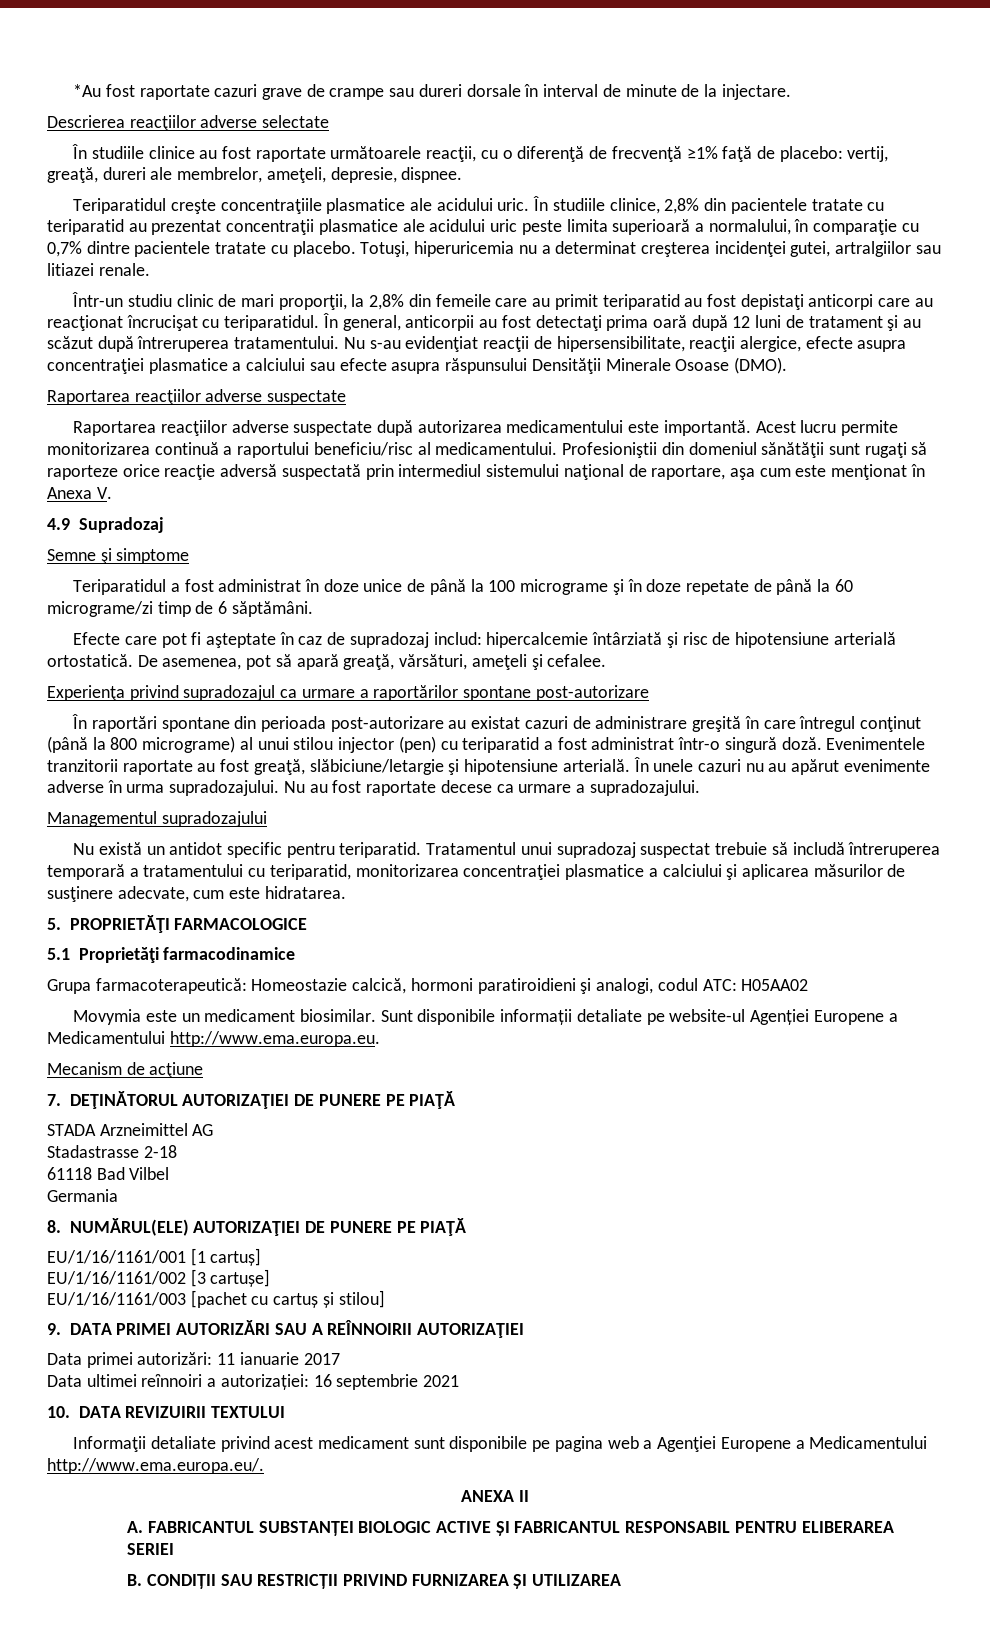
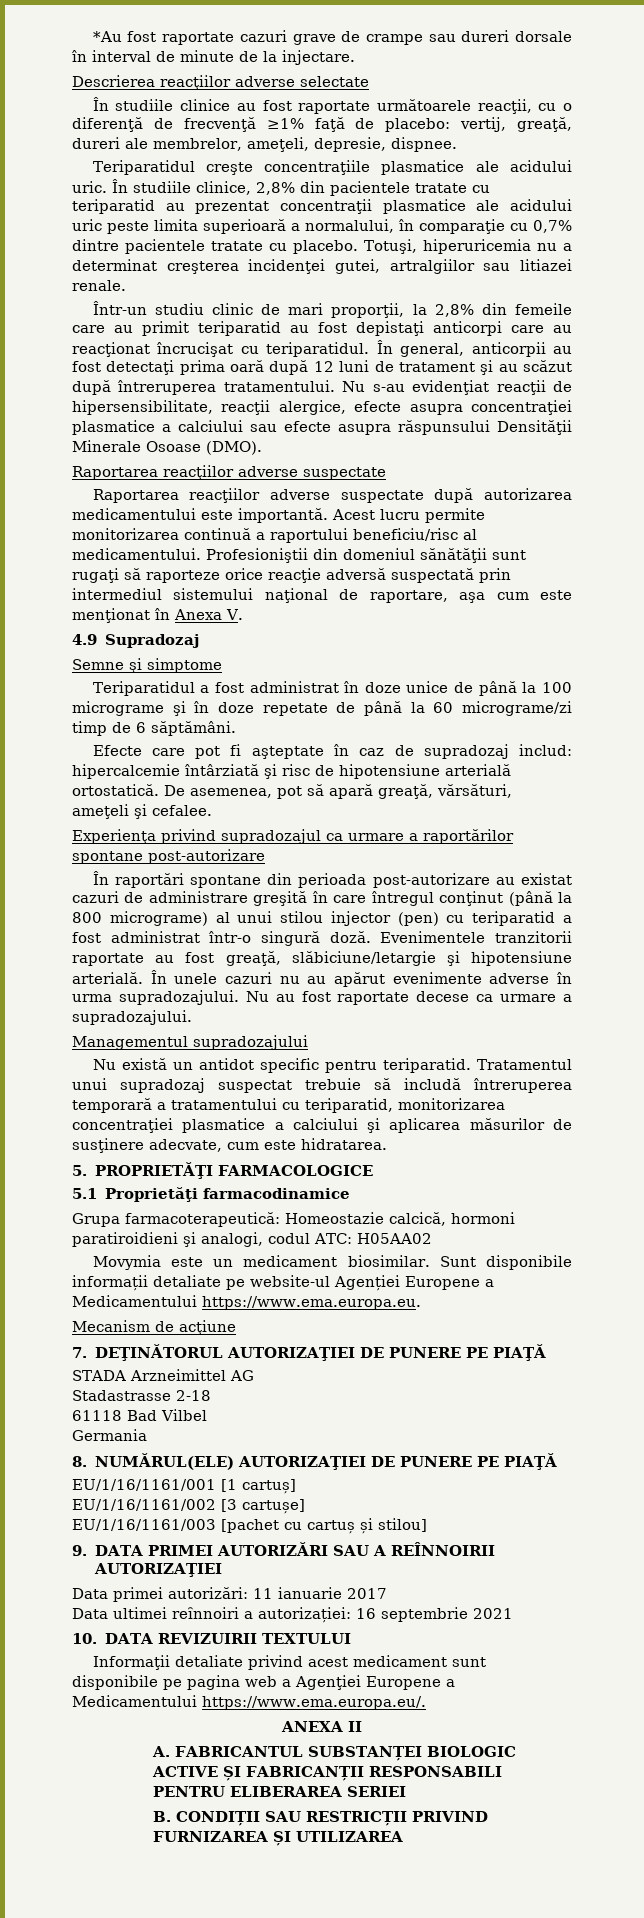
[169,1031,380,1047] http://www.ema.europa.eu. -> [202,1296,421,1310] https://www.ema.europa.eu.
[47,1458,264,1474] http://www.ema.europa.eu/. -> [202,1696,426,1710] https://www.ema.europa.eu/.
[514,1521,731,1533] FABRICANTUL RESPONSABIL -> [246,1766,502,1781] FABRICANȚII RESPONSABILI

